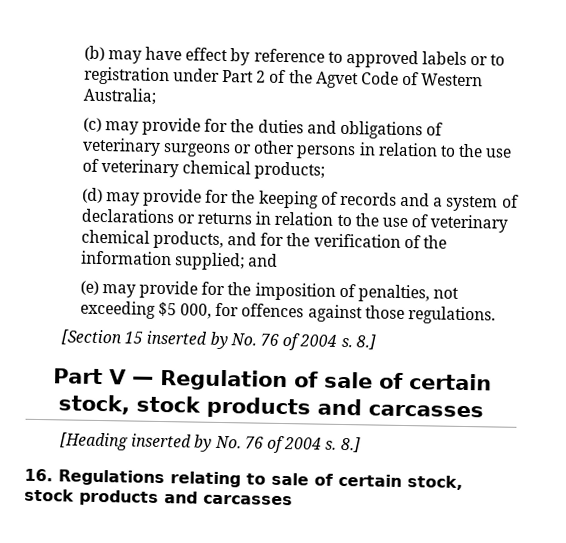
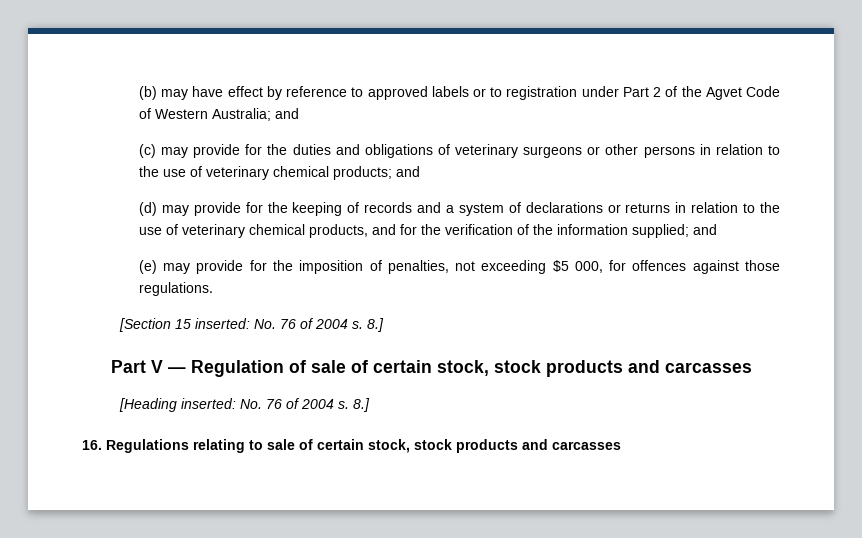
(156, 96) none -> [274,108,299,119] and
(326, 170) none -> [395,166,420,177] and
[146,330,228,350] inserted by -> [194,318,250,329] inserted:
[131,433,213,452] inserted by -> [180,398,236,409] inserted:

